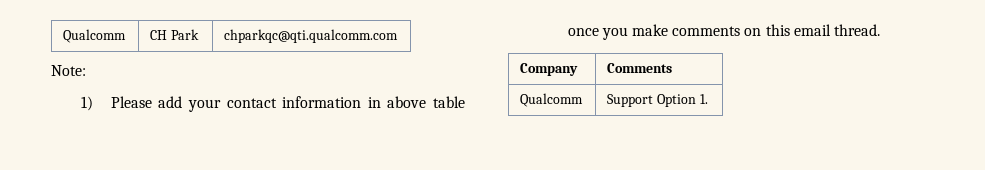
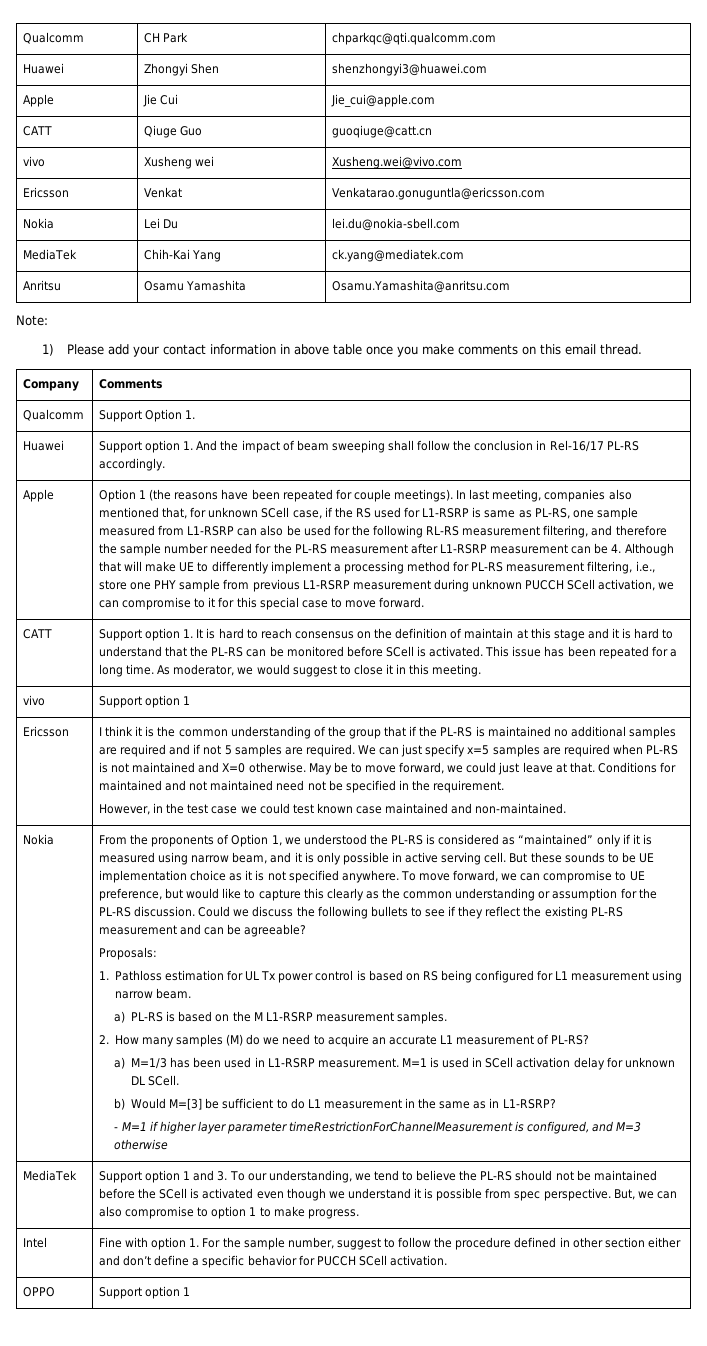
(399, 36) none -> [23,63,65,74] [144,63,220,76] [332,63,488,76] [23,94,55,107] [143,94,179,107] [331,94,436,107] [23,126,53,136] [144,125,203,138] [332,125,433,138] [23,156,46,167] [144,156,215,169] [332,156,463,169] [23,187,70,198] [144,187,183,198] [332,187,546,200] [23,218,55,229] [144,218,179,229] [332,218,461,231] [23,249,78,260] [144,249,222,262] [332,249,465,262] [23,280,62,291] [144,280,247,291] [332,280,511,293] // Huawei | Zhongyi Shen | shenzhongyi3@huawei.com // Apple | Jie Cui | Jie_cui@apple.com // CATT | Qiuge Guo | guoqiuge@catt.cn // vivo | Xusheng wei | Xusheng.wei@vivo.com // Ericsson | Venkat | Venkatarao.gonuguntla@ericsson.com // Nokia | Lei Du | lei.du@nokia-sbell.com // MediaTek | Chih-Kai Yang | ck.yang@mediatek.com // Anritsu | Osamu Yamashita | Osamu.Yamashita@anritsu.com
(708, 99) none -> [23,440,65,451] [99,440,639,453] [99,458,166,471] [23,489,55,502] [99,489,632,502] [99,507,638,520] [99,525,667,538] [99,543,674,556] [99,561,655,574] [99,579,675,592] [99,597,425,610] [23,629,53,639] [99,628,674,641] [99,646,677,659] [99,664,482,677] [23,695,46,706] [99,695,191,708] [23,726,70,737] [99,726,676,739] [99,744,678,757] [99,762,676,775] [99,780,505,793] [99,803,567,815] [23,834,55,845] [99,834,652,847] [99,852,654,865] [99,870,645,883] [99,888,657,901] [99,906,623,919] [99,924,307,937] [99,947,158,960] [99,970,683,983] [114,988,191,999] [114,1011,448,1024] [99,1034,590,1047] [114,1057,675,1070] [131,1075,180,1086] [114,1098,556,1110] [114,1121,642,1134] [114,1139,169,1150] [23,1170,78,1181] [99,1170,657,1183] [99,1188,677,1201] [99,1206,359,1219] [23,1237,48,1248] [99,1237,681,1250] [99,1255,447,1268] [23,1287,56,1297] [99,1286,191,1299] // Huawei | Support option 1. And the impact of beam sweeping shall follow the conclusion in Rel-16/17 PL-RS accordingly. // Apple | Option 1 (the reasons have been repeated for couple meetings). In last meeting, companies also mentioned that, for unknown SCell case, if the RS used for L1-RSRP is same as PL-RS, one sample measured from L1-RSRP can also be used for the following RL-RS measurement filtering, and therefore the sample number needed for the PL-RS measurement after L1-RSRP measurement can be 4. Although that will make UE to differently implement a processing method for PL-RS measurement filtering, i.e., store one PHY sample from previous L1-RSRP measurement during unknown PUCCH SCell activation, we can compromise to it for this special case to move forward. // CATT | Support option 1. It is hard to reach consensus on the definition of maintain at this stage and it is hard to understand that the PL-RS can be monitored before SCell is activated. This issue has been repeated for a long time. As moderator, we would suggest to close it in this meeting. // vivo | Support option 1 // Ericsson | I think it is the common understanding of the group that if the PL-RS is maintained no additional samples are required and if not 5 samples are required. We can just specify x=5 samples are required when PL-RS is not maintained and X=0 otherwise. May be to move forward, we could just leave at that. Conditions for maintained and not maintained need not be specified in the requirement. // However, in the test case we could test known case maintained and non-maintained. // Nokia | From the proponents of Option 1, we understood the PL-RS is considered as “maintained” only if it is measured using narrow beam, and it is only possible in active serving cell. But these sounds to be UE implementation choice as it is not specified anywhere. To move forward, we can compromise to UE preference, but would like to capture this clearly as the common understanding or assumption for the PL-RS discussion. Could we discuss the following bullets to see if they reflect the existing PL-RS measurement and can be agreeable? // Proposals: // 1. Pathloss estimation for UL Tx power control is based on RS being configured for L1 measurement using narrow beam. // a) PL-RS is based on the M L1-RSRP measurement samples. // 2. How many samples (M) do we need to acquire an accurate L1 measurement of PL-RS? // a) M=1/3 has been used in L1-RSRP measurement. M=1 is used in SCell activation delay for unknown DL SCell. // b) Would M=[3] be sufficient to do L1 measurement in the same as in L1-RSRP? // - M=1 if higher layer parameter timeRestrictionForChannelMeasurement is configured, and M=3 otherwise // MediaTek | Support option 1 and 3. To our understanding, we tend to believe the PL-RS should not be maintained before the SCell is activated even though we understand it is possible from spec perspective. But, we can also compromise to option 1 to make progress. // Intel | Fine with option 1. For the sample number, suggest to follow the procedure defined in other section either and don’t define a specific behavior for PUCCH SCell activation. // OPPO | Support option 1

